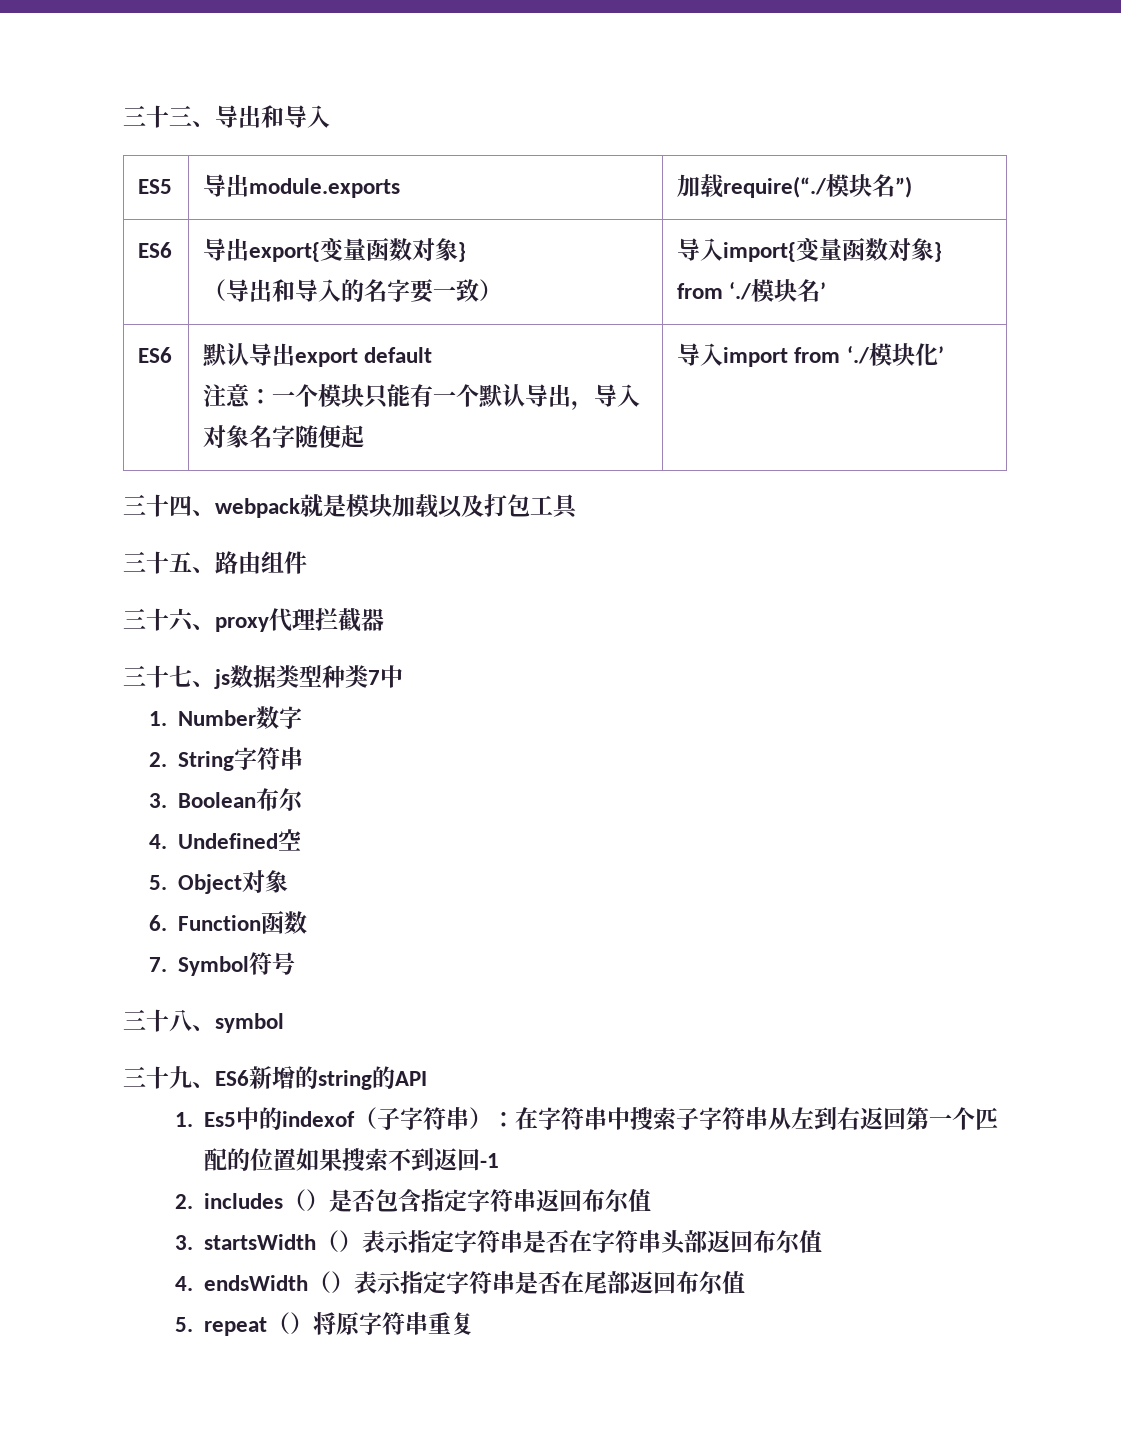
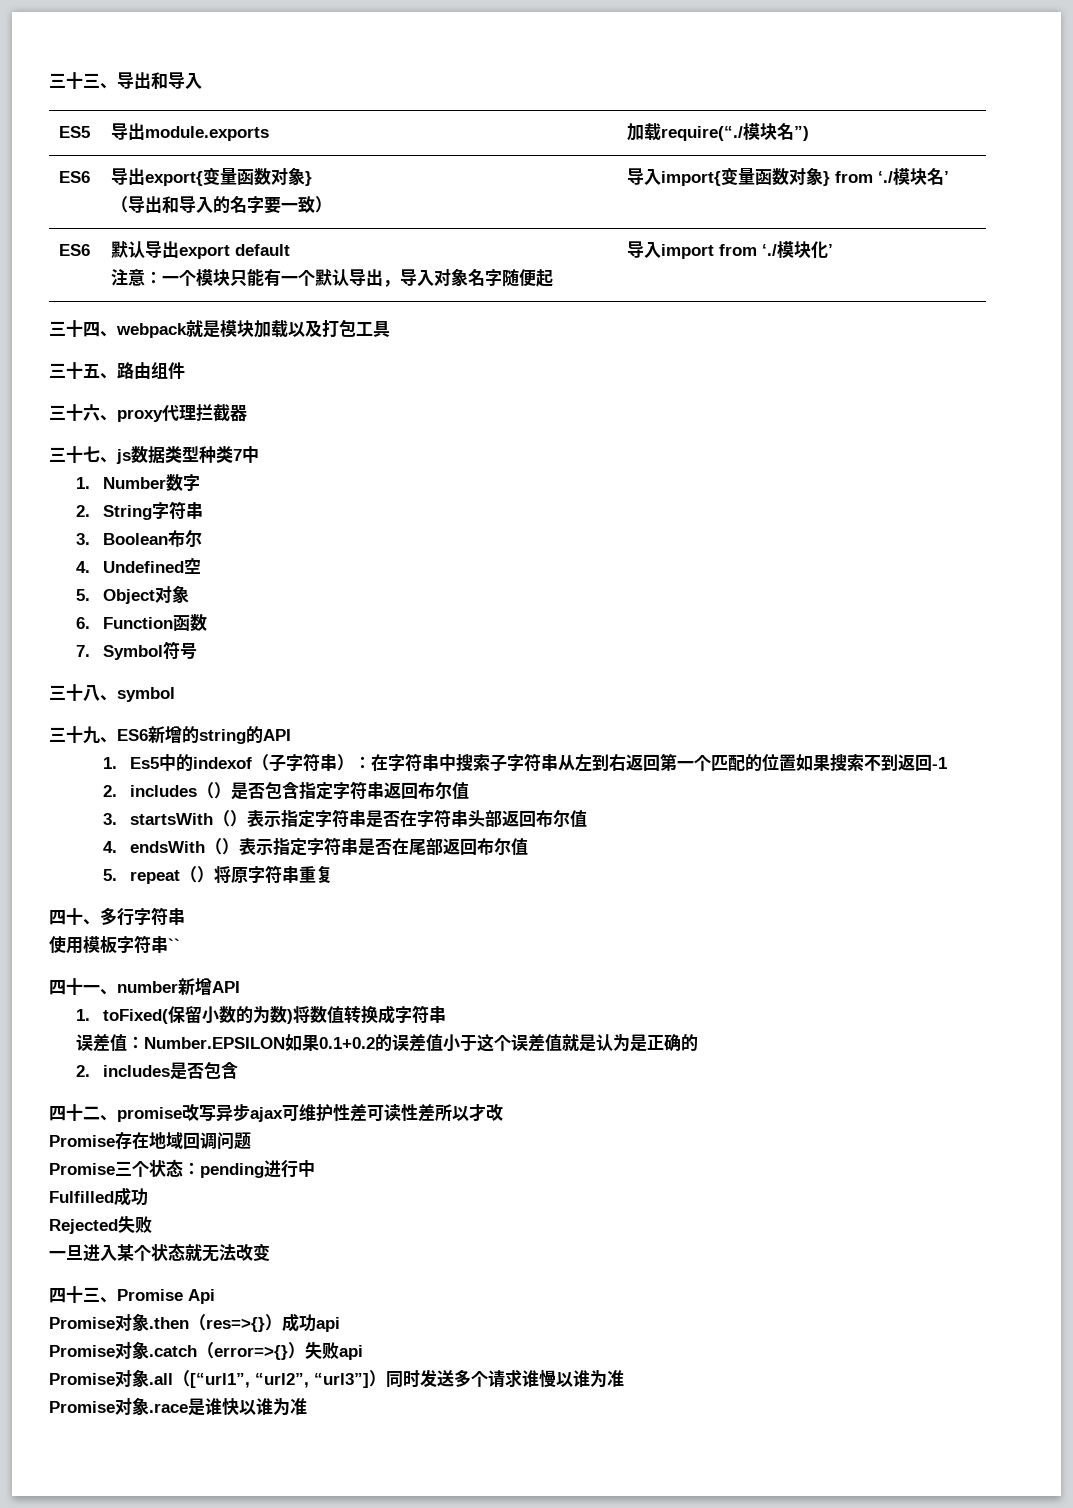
[204,1234,317,1250] startsWidth -> [130,813,214,825] startsWith
[204,1275,309,1291] endsWidth -> [130,841,206,853] endsWith
(475, 1323) none -> [49,907,185,926] [49,935,180,954] [49,978,240,996] [76,1005,447,1024] [76,1033,699,1052] [76,1061,239,1080] [49,1103,503,1122] [49,1131,251,1150] [49,1159,315,1178] [49,1187,148,1206] [49,1216,152,1234] [49,1243,270,1262] [49,1286,215,1304] [49,1313,340,1332] [49,1341,363,1360] [49,1369,624,1388] [49,1397,307,1416] // 四十、多行字符串 // 使用模板字符串`` // 四十一、number新增API // 1. toFixed(保留小数的为数)将数值转换成字符串 // 误差值：Number.EPSILON如果0.1+0.2的误差值小于这个误差值就是认为是正确的 // 2. includes是否包含 // 四十二、promise改写异步ajax可维护性差可读性差所以才改 // Promise存在地域回调问题 // Promise三个状态：pending进行中 // Fulfilled成功 // Rejected失败 // 一旦进入某个状态就无法改变 // 四十三、Promise Api // Promise对象.then（res=>{}）成功api // Promise对象.catch（error=>{}）失败api // Promise对象.all（[“url1”, “url2”, “url3”]）同时发送多个请求谁慢以谁为准 // Promise对象.race是谁快以谁为准

